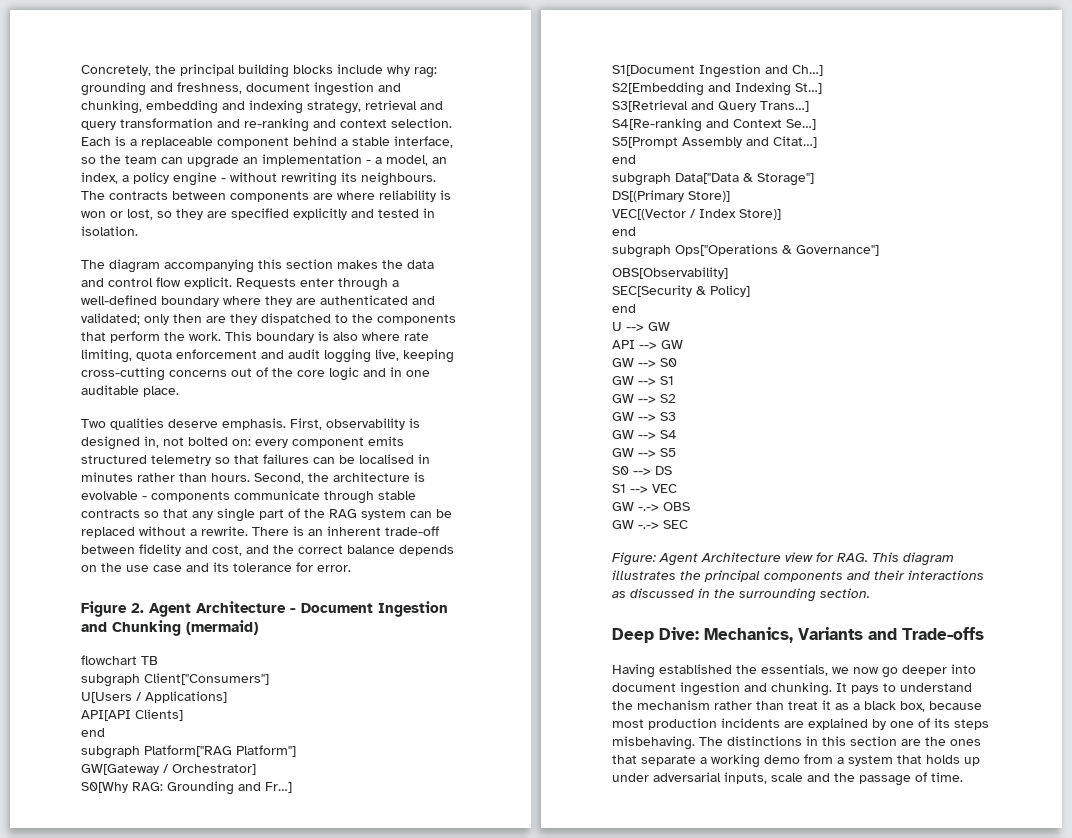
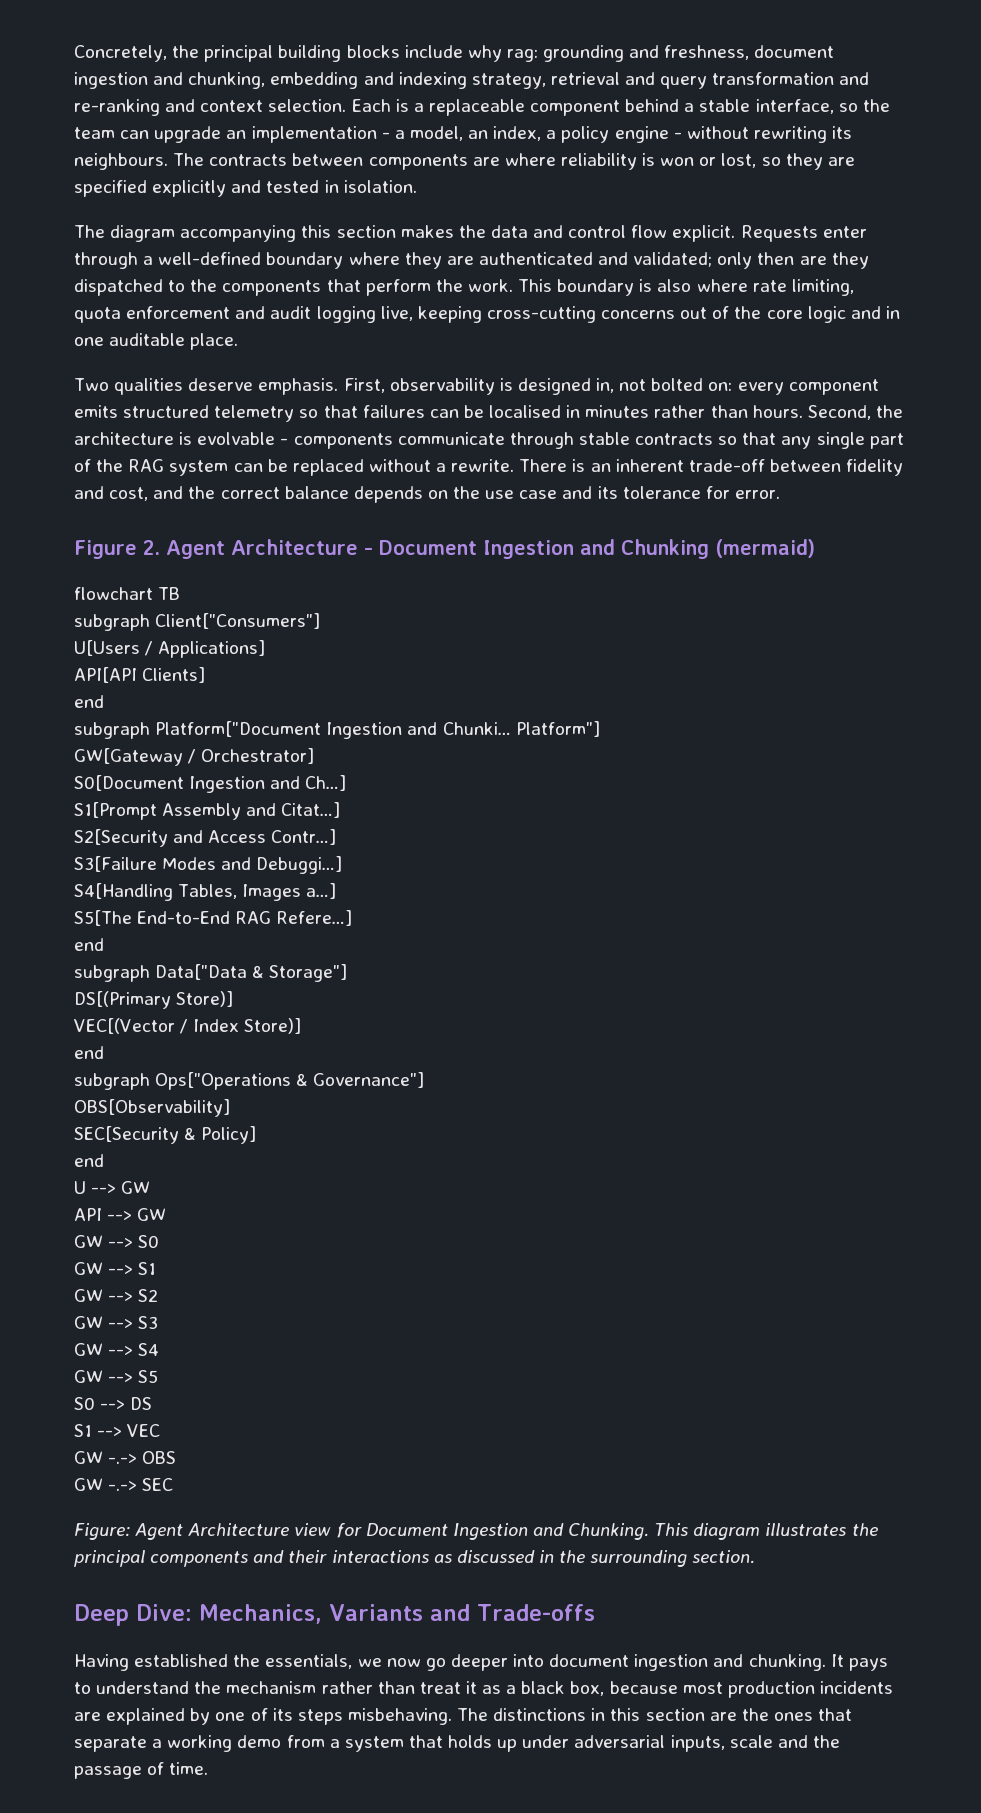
[144,745,232,757] Platform["RAG -> [155,721,511,739] Platform["Document Ingestion and Chunki…
[81,781,292,795] [612,64,823,78] [612,82,822,96] [612,100,809,112] [612,118,816,132] [612,136,817,148] S0[Why RAG: Grounding and Fr…] // S1[Document Ingestion and Ch…] // S2[Embedding and Indexing St…] // S3[Retrieval and Query Trans…] // S4[Re-ranking and Context Se…] // S5[Prompt Assembly and Citat…] -> [74,775,347,793] [74,802,341,820] [74,829,337,847] [74,856,343,874] [74,883,337,901] [74,910,353,926] S0[Document Ingestion and Ch…] // S1[Prompt Assembly and Citat…] // S2[Security and Access Contr…] // S3[Failure Modes and Debuggi…] // S4[Handling Tables, Images a…] // S5[The End-to-End RAG Refere…]
[837,553,868,562] RAG. -> [365,1523,650,1540] Document Ingestion and Chunking.

